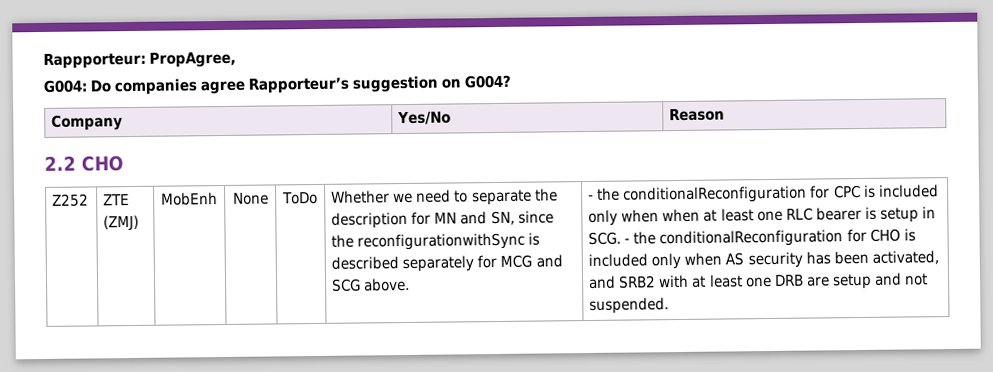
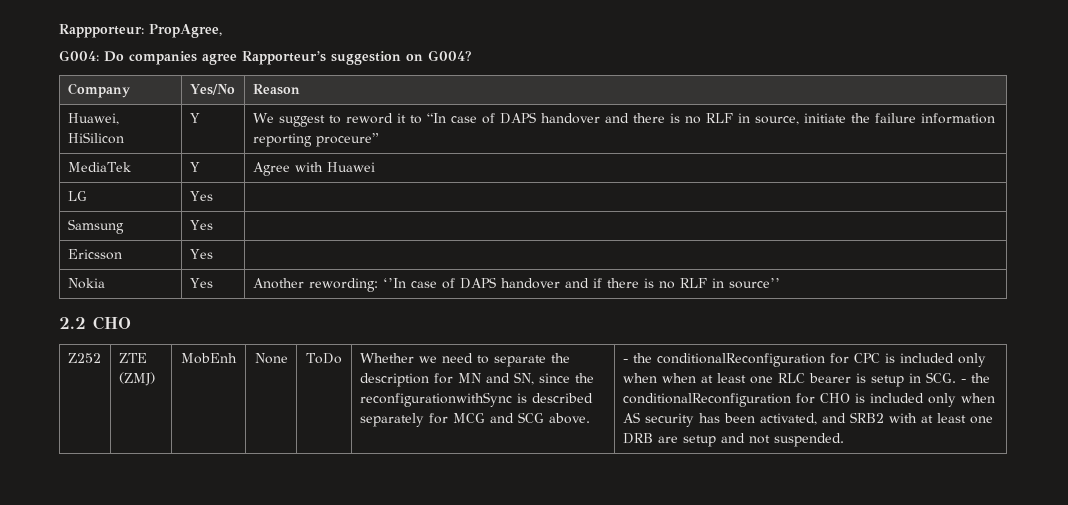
(726, 115) none -> [67,113,119,125] [67,132,124,144] [189,113,200,123] [252,112,995,127] [252,133,379,147] [67,162,131,172] [189,162,200,172] [252,162,375,176] [67,191,87,201] [189,191,213,201] [67,219,124,234] [189,220,213,230] [67,249,122,260] [189,249,213,259] [67,278,105,289] [189,278,213,288] [252,277,780,292] // Huawei, HiSilicon | Y | We suggest to reword it to “In case of DAPS handover and there is no RLF in source, initiate the failure information reporting proceure” // MediaTek | Y | Agree with Huawei // LG | Yes | // Samsung | Yes | // Ericsson | Yes | // Nokia | Yes | Another rewording: ‘’In case of DAPS handover and if there is no RLF in source’’

